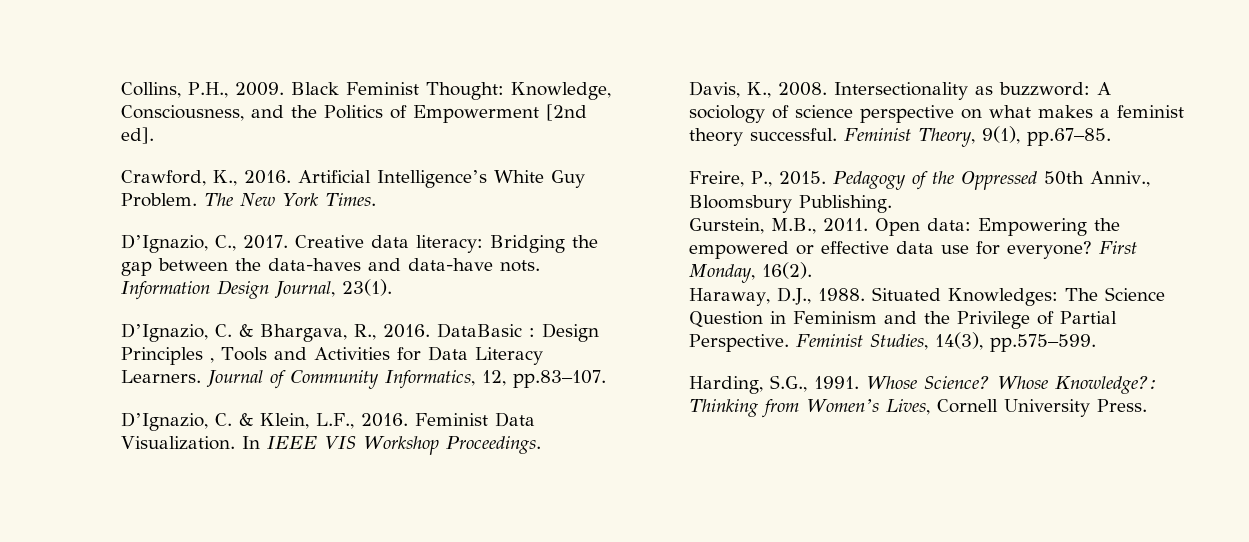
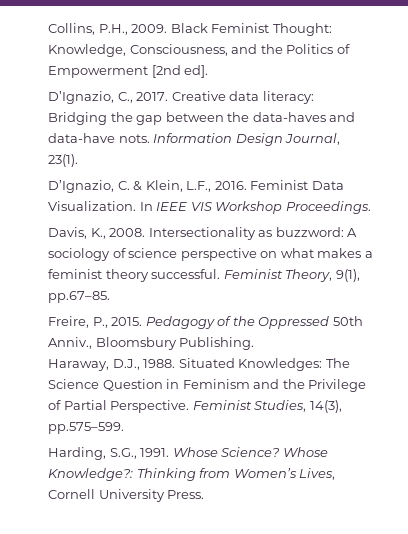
[121,170,586,188] [121,193,377,207] // Crawford, K., 2016. Artificial Intelligence’s White Guy Problem. The New York Times. -> (209, 71) none
[121,323,600,342] [121,346,544,365] [121,370,607,389] // D’Ignazio, C. & Bhargava, R., 2016. DataBasic : Design Principles , Tools and Activities for Data Literacy Learners. Journal of Community Informatics, 12, pp.83–107. -> (79, 160) none
[689,218,1121,236] [689,241,1138,259] [689,262,813,283] // Gurstein, M.B., 2011. Open data: Empowering the empowered or effective data use for everyone? First Monday, 16(2). -> (255, 343) none

